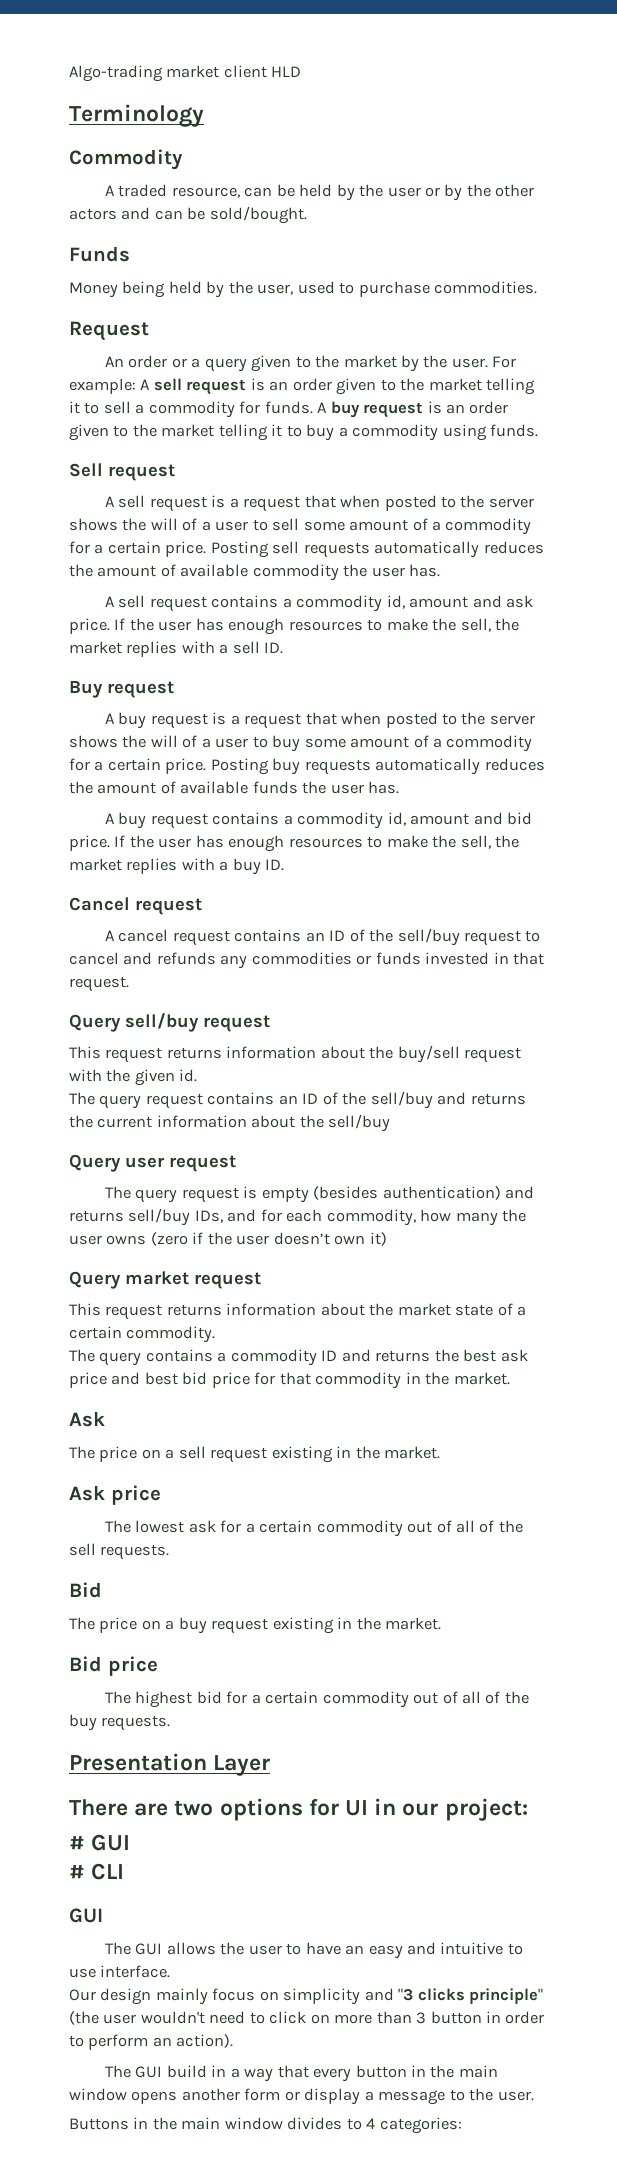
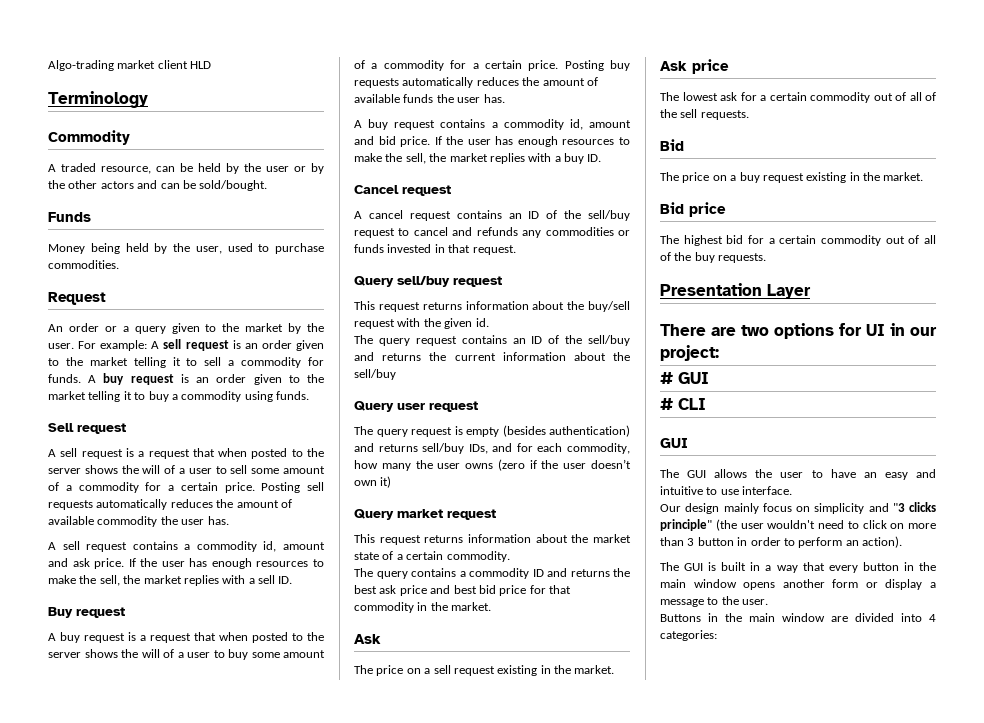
[166,2065,207,2078] build -> [708,562,747,571] is built
[287,2117,362,2130] divides to -> [831,613,922,622] are divided into

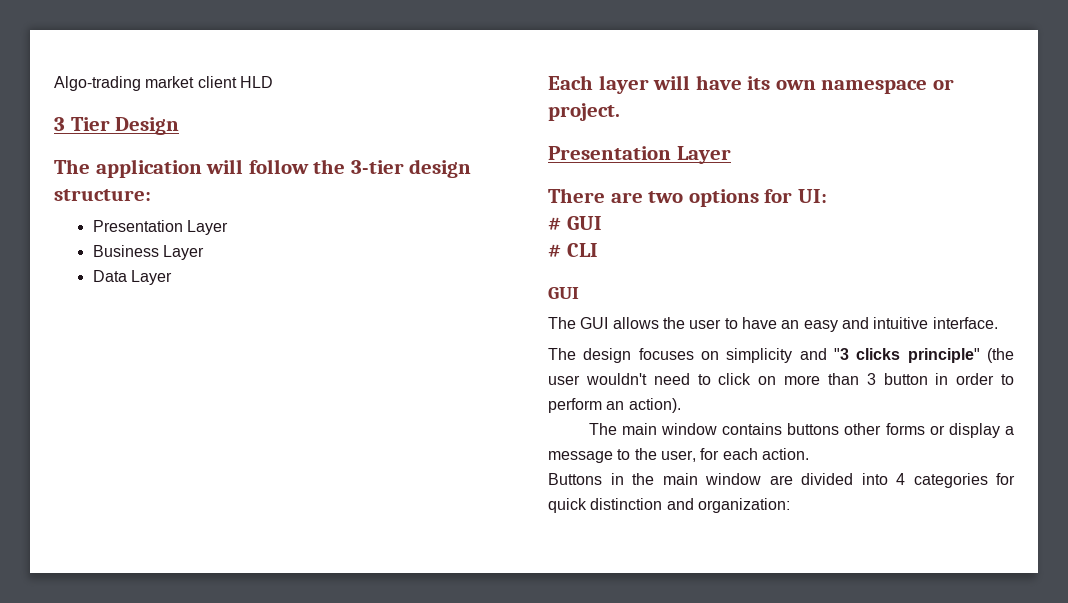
[48,91,148,108] [48,130,130,145] [48,163,324,174] [48,180,268,191] [48,212,91,222] [48,243,324,254] [48,260,119,269] [48,292,106,305] [48,323,324,334] [48,339,324,351] [48,357,324,368] [48,373,324,385] [48,391,309,402] [48,423,126,434] [48,448,325,459] [48,465,326,474] [48,482,324,493] [48,499,292,510] [48,516,229,527] [48,541,326,552] [48,558,324,569] [48,575,293,586] [48,607,125,618] [48,632,324,643] [48,649,325,660] [354,60,630,71] [354,77,598,88] [354,94,505,103] [354,119,631,130] [354,136,630,147] [354,153,602,164] [354,185,451,196] [354,210,630,221] [354,227,630,238] [354,244,516,255] [354,276,502,287] [354,301,630,312] [354,318,489,329] [354,335,630,346] [354,352,630,361] [354,369,396,380] [354,401,478,412] [354,425,630,437] [354,443,630,454] [354,459,631,471] [354,476,392,488] [354,509,496,520] [354,534,631,545] [354,551,510,562] [354,568,630,579] [354,585,571,596] [354,602,492,613] [354,634,381,644] [354,665,615,676] [660,59,729,74] [660,92,936,103] [660,109,749,120] [660,139,684,151] [660,172,924,183] [660,202,726,217] [660,235,936,246] [660,252,767,263] Terminology // Commodity // A traded resource, can be held by the user or by the other actors and can be sold/bought. // Funds // Money being held by the user, used to purchase commodities. // Request // An order or a query given to the market by the user. For example: A sell request is an order given to the market telling it to sell a commodity for funds. A buy request is an order given to the market telling it to buy a commodity using funds. // Sell request // A sell request is a request that when posted to the server shows the will of a user to sell some amount of a commodity for a certain price. Posting sell requests automatically reduces the amount of available commodity the user has. // A sell request contains a commodity id, amount and ask price. If the user has enough resources to make the sell, the market replies with a sell ID. // Buy request // A buy request is a request that when posted to the server shows the will of a user to buy some amount of a commodity for a certain price. Posting buy requests automatically reduces the amount of available funds the user has. // A buy request contains a commodity id, amount and bid price. If the user has enough resources to make the sell, the market replies with a buy ID. // Cancel request // A cancel request contains an ID of the sell/buy request to cancel and refunds any commodities or funds invested in that request. // Query sell/buy request // This request returns information about the buy/sell request with the given id. // The query request contains an ID of the sell/buy and returns the current information about the sell/buy // Query user request // The query request is empty (besides authentication) and returns sell/buy IDs, and for each commodity, how many the user owns (zero if the user doesn’t own it) // Query market request // This request returns information about the market state of a certain commodity. // The query contains a commodity ID and returns the best ask price and best bid price for that commodity in the market. // Ask // The price on a sell request existing in the market. // Ask price // The lowest ask for a certain commodity out of all of the sell requests. // Bid // The price on a buy request existing in the market. // Bid price // The highest bid for a certain commodity out of all of the buy requests. -> [54,117,180,135] [54,159,472,178] [54,189,151,201] [92,220,229,235] [92,245,205,260] [92,270,173,285] [548,75,954,94] [548,103,620,121] 3 Tier Design // The application will follow the 3-tier design structure: // Presentation Layer // Business Layer // Data Layer // Each layer will have its own namespace or project.
[866,323,937,336] [660,345,719,361] UI in our project: -> [797,189,827,203] UI:
[706,487,739,495] to use -> (929, 323) none
[660,503,792,514] Our design mainly focus -> [548,348,694,363] The design focuses
[684,562,936,573] [660,579,859,590] GUI is built in a way that every button in the main window opens another form -> [621,423,925,435] main window contains buttons other forms
[742,599,769,605] user. -> [660,448,809,462] user, for each action.
[660,630,717,641] categories: -> [913,473,1015,488] [548,498,790,513] categories for quick distinction and organization:

